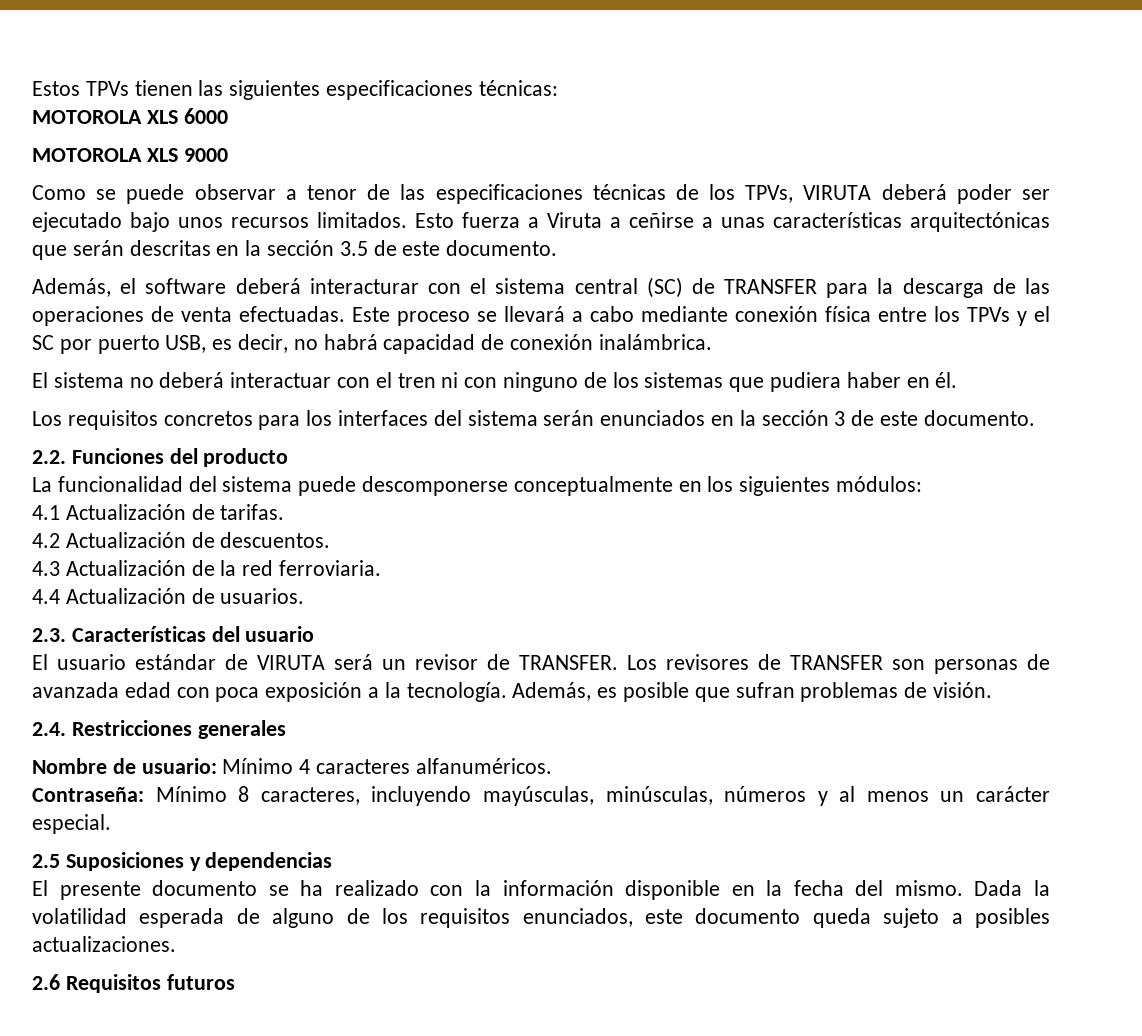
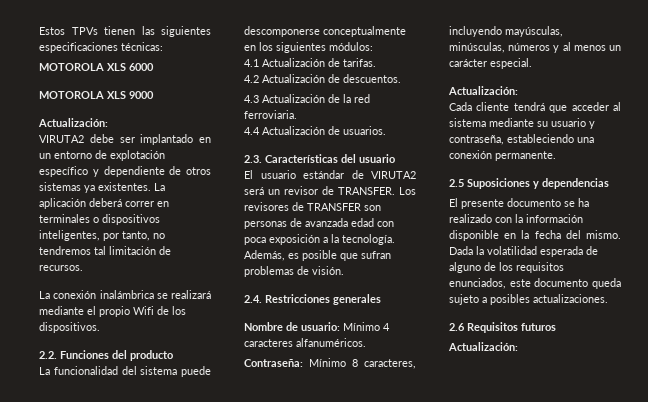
[32,184,1050,204] [32,212,1050,232] [32,240,558,260] [32,277,1050,298] [32,306,1050,326] [32,334,712,354] [32,372,958,392] [32,410,1035,430] Como se puede observar a tenor de las especificaciones técnicas de los TPVs, VIRUTA deberá poder ser ejecutado bajo unos recursos limitados. Esto fuerza a Viruta a ceñirse a unas características arquitectónicas que serán descritas en la sección 3.5 de este documento. // Además, el software deberá interacturar con el sistema central (SC) de TRANSFER para la descarga de las operaciones de venta efectuadas. Este proceso se llevará a cabo mediante conexión física entre los TPVs y el SC por puerto USB, es decir, no habrá capacidad de conexión inalámbrica. // El sistema no deberá interactuar con el tren ni con ninguno de los sistemas que pudiera haber en él. // Los requisitos concretos para los interfaces del sistema serán enunciados en la sección 3 de este documento. -> [38,118,108,127] [39,134,211,145] [39,150,165,161] [39,166,211,177] [39,182,165,193] [39,198,169,209] [39,214,160,225] [39,230,165,241] [39,246,171,255] [39,265,83,271] [39,290,211,299] [39,306,186,317] [39,322,100,333] Actualización: // VIRUTA2 debe ser implantado en un entorno de explotación específico y dependiente de otros sistemas ya existentes. La aplicación deberá correr en terminales o dispositivos inteligentes, por tanto, no tendremos tal limitación de recursos. // La conexión inalámbrica se realizará mediante el propio Wifi de los dispositivos.
[257,655,325,670] VIRUTA -> [371,171,416,179] VIRUTA2
(111, 824) none -> [448,86,518,95] [449,102,621,113] [449,118,595,129] [449,134,594,145] [449,150,556,161] // Actualización: // Cada cliente tendrá que acceder al sistema mediante su usuario y contraseña, estableciendo una conexión permanente.
(235, 982) none -> [448,342,518,351] // Actualización:

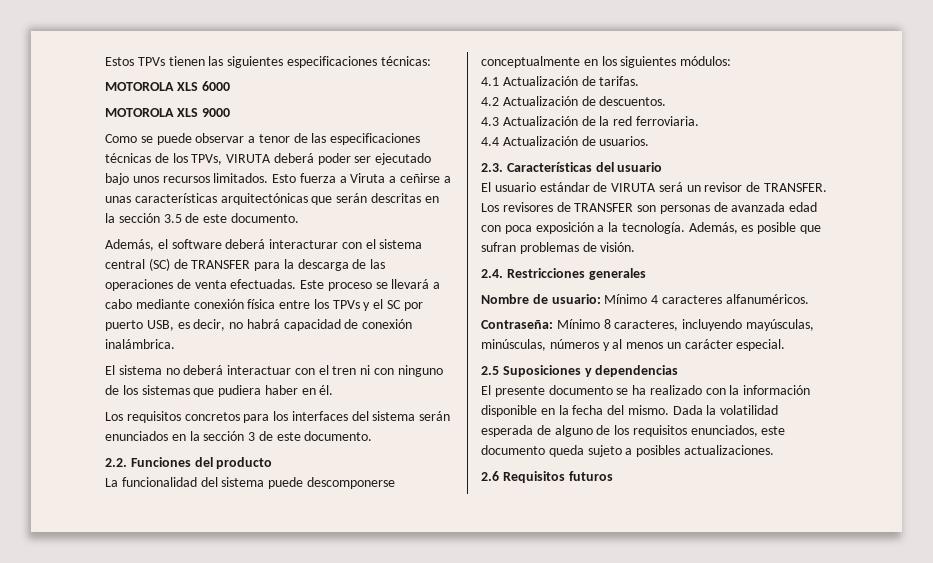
[38,118,108,127] [39,134,211,145] [39,150,165,161] [39,166,211,177] [39,182,165,193] [39,198,169,209] [39,214,160,225] [39,230,165,241] [39,246,171,255] [39,265,83,271] [39,290,211,299] [39,306,186,317] [39,322,100,333] Actualización: // VIRUTA2 debe ser implantado en un entorno de explotación específico y dependiente de otros sistemas ya existentes. La aplicación deberá correr en terminales o dispositivos inteligentes, por tanto, no tendremos tal limitación de recursos. // La conexión inalámbrica se realizará mediante el propio Wifi de los dispositivos. -> [105,133,421,145] [105,153,432,165] [105,173,451,185] [105,193,439,205] [105,213,299,223] [105,239,423,251] [105,258,386,271] [105,279,441,291] [105,299,423,311] [105,319,413,331] [105,339,175,349] [105,365,443,377] [105,385,334,397] [105,411,451,423] [105,431,373,441] Como se puede observar a tenor de las especificaciones técnicas de los TPVs, VIRUTA deberá poder ser ejecutado bajo unos recursos limitados. Esto fuerza a Viruta a ceñirse a unas características arquitectónicas que serán descritas en la sección 3.5 de este documento. // Además, el software deberá interacturar con el sistema central (SC) de TRANSFER para la descarga de las operaciones de venta efectuadas. Este proceso se llevará a cabo mediante conexión física entre los TPVs y el SC por puerto USB, es decir, no habrá capacidad de conexión inalámbrica. // El sistema no deberá interactuar con el tren ni con ninguno de los sistemas que pudiera haber en él. // Los requisitos concretos para los interfaces del sistema serán enunciados en la sección 3 de este documento.
[371,171,416,179] VIRUTA2 -> [611,183,657,192] VIRUTA
[448,86,518,95] [449,102,621,113] [449,118,595,129] [449,134,594,145] [449,150,556,161] // Actualización: // Cada cliente tendrá que acceder al sistema mediante su usuario y contraseña, estableciendo una conexión permanente. -> (786, 345) none
[448,342,518,351] // Actualización: -> (613, 476) none

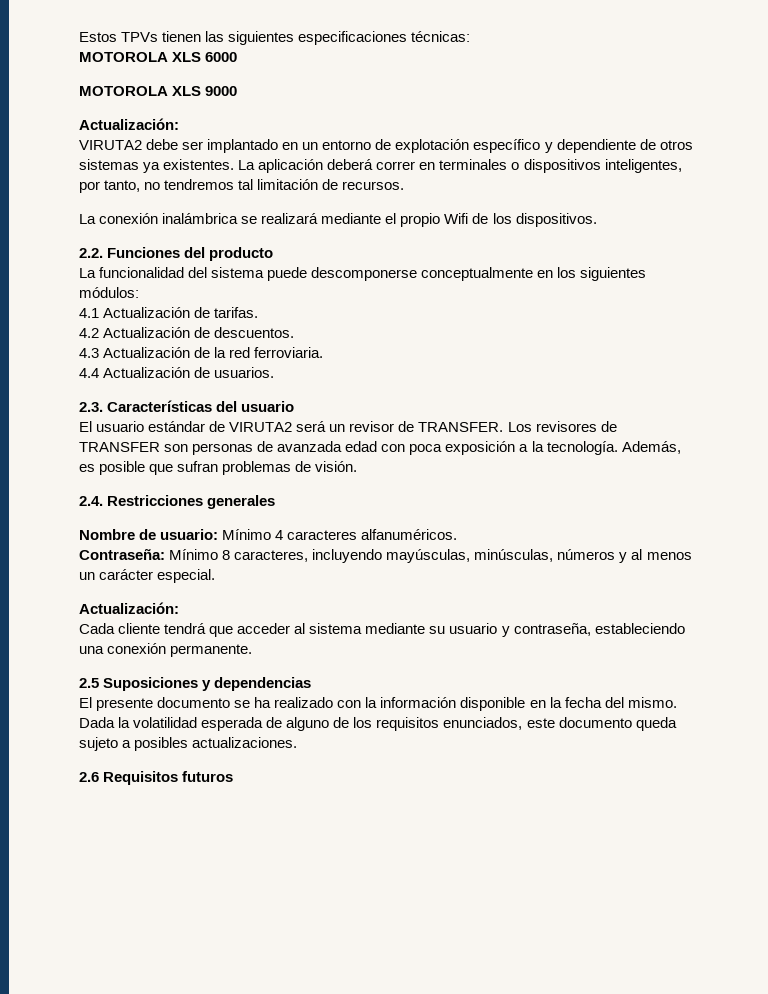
[105,133,421,145] [105,153,432,165] [105,173,451,185] [105,193,439,205] [105,213,299,223] [105,239,423,251] [105,258,386,271] [105,279,441,291] [105,299,423,311] [105,319,413,331] [105,339,175,349] [105,365,443,377] [105,385,334,397] [105,411,451,423] [105,431,373,441] Como se puede observar a tenor de las especificaciones técnicas de los TPVs, VIRUTA deberá poder ser ejecutado bajo unos recursos limitados. Esto fuerza a Viruta a ceñirse a unas características arquitectónicas que serán descritas en la sección 3.5 de este documento. // Además, el software deberá interacturar con el sistema central (SC) de TRANSFER para la descarga de las operaciones de venta efectuadas. Este proceso se llevará a cabo mediante conexión física entre los TPVs y el SC por puerto USB, es decir, no habrá capacidad de conexión inalámbrica. // El sistema no deberá interactuar con el tren ni con ninguno de los sistemas que pudiera haber en él. // Los requisitos concretos para los interfaces del sistema serán enunciados en la sección 3 de este documento. -> [79,118,179,130] [79,139,693,153] [79,159,682,173] [79,179,405,193] [79,213,597,227] Actualización: // VIRUTA2 debe ser implantado en un entorno de explotación específico y dependiente de otros sistemas ya existentes. La aplicación deberá correr en terminales o dispositivos inteligentes, por tanto, no tendremos tal limitación de recursos. // La conexión inalámbrica se realizará mediante el propio Wifi de los dispositivos.
[611,183,657,192] VIRUTA -> [229,422,293,432] VIRUTA2
(786, 345) none -> [79,602,179,614] [79,623,685,637] [79,643,253,657] // Actualización: // Cada cliente tendrá que acceder al sistema mediante su usuario y contraseña, estableciendo una conexión permanente.

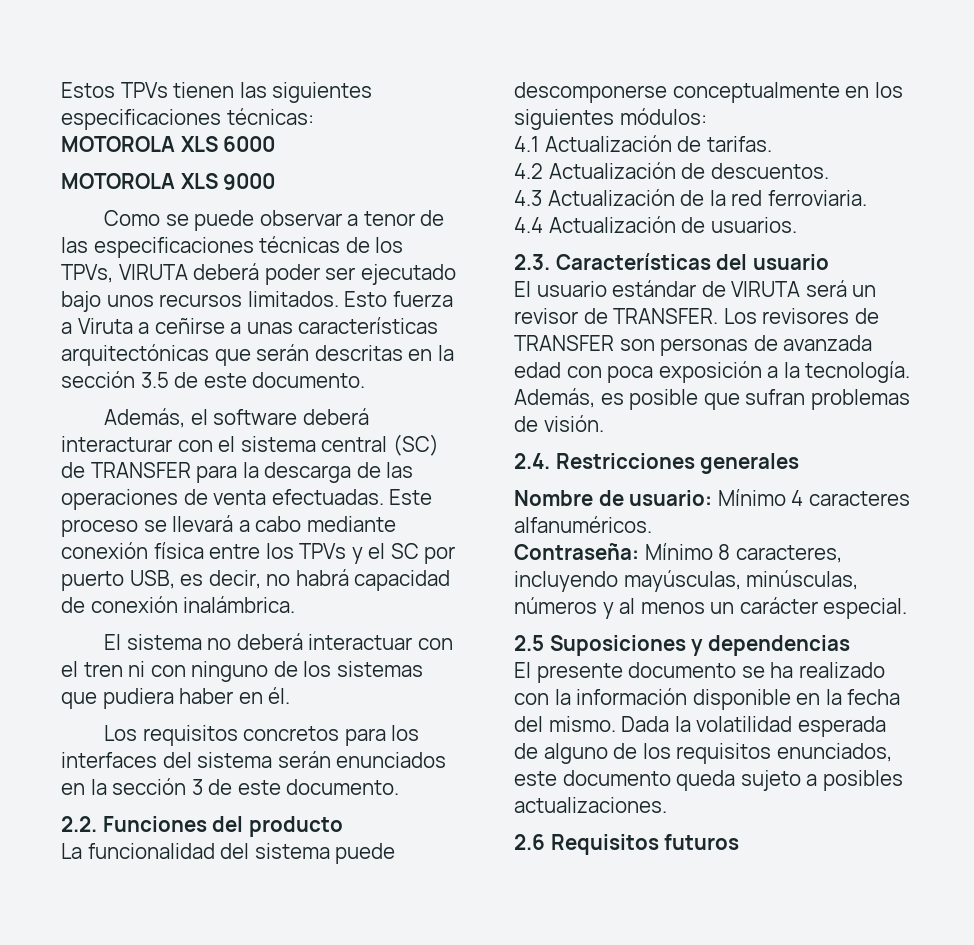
[79,118,179,130] [79,139,693,153] [79,159,682,173] [79,179,405,193] [79,213,597,227] Actualización: // VIRUTA2 debe ser implantado en un entorno de explotación específico y dependiente de otros sistemas ya existentes. La aplicación deberá correr en terminales o dispositivos inteligentes, por tanto, no tendremos tal limitación de recursos. // La conexión inalámbrica se realizará mediante el propio Wifi de los dispositivos. -> [104,210,445,231] [61,236,404,258] [61,263,456,285] [61,291,453,312] [61,317,439,334] [61,344,454,366] [61,371,366,388] [104,408,369,428] [61,434,439,456] [61,462,414,483] [61,489,433,510] [61,515,396,537] [61,542,456,564] [61,569,451,591] [61,596,296,613] [104,633,453,650] [61,661,423,682] [61,687,291,709] [104,725,420,746] [61,751,447,768] [61,778,400,795] Como se puede observar a tenor de las especificaciones técnicas de los TPVs, VIRUTA deberá poder ser ejecutado bajo unos recursos limitados. Esto fuerza a Viruta a ceñirse a unas características arquitectónicas que serán descritas en la sección 3.5 de este documento. // Además, el software deberá interacturar con el sistema central (SC) de TRANSFER para la descarga de las operaciones de venta efectuadas. Este proceso se llevará a cabo mediante conexión física entre los TPVs y el SC por puerto USB, es decir, no habrá capacidad de conexión inalámbrica. // El sistema no deberá interactuar con el tren ni con ninguno de los sistemas que pudiera haber en él. // Los requisitos concretos para los interfaces del sistema serán enunciados en la sección 3 de este documento.
[229,422,293,432] VIRUTA2 -> [731,281,801,297] VIRUTA
[79,602,179,614] [79,623,685,637] [79,643,253,657] // Actualización: // Cada cliente tendrá que acceder al sistema mediante su usuario y contraseña, estableciendo una conexión permanente. -> (908, 608) none

